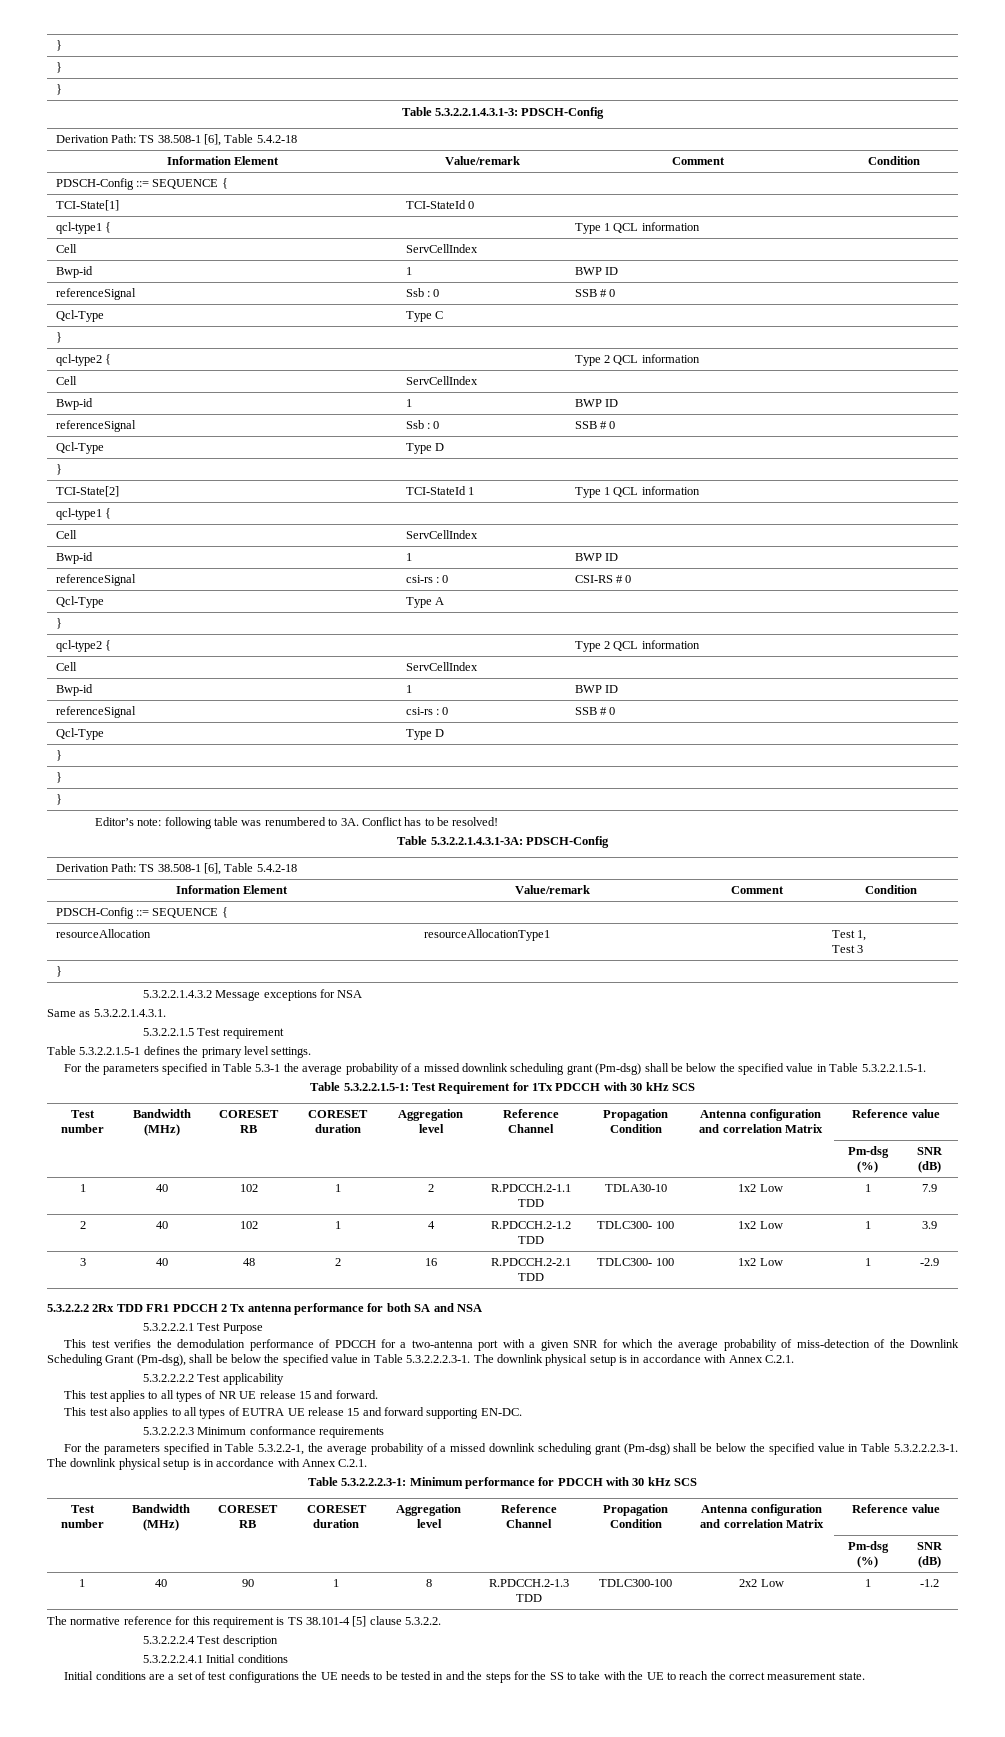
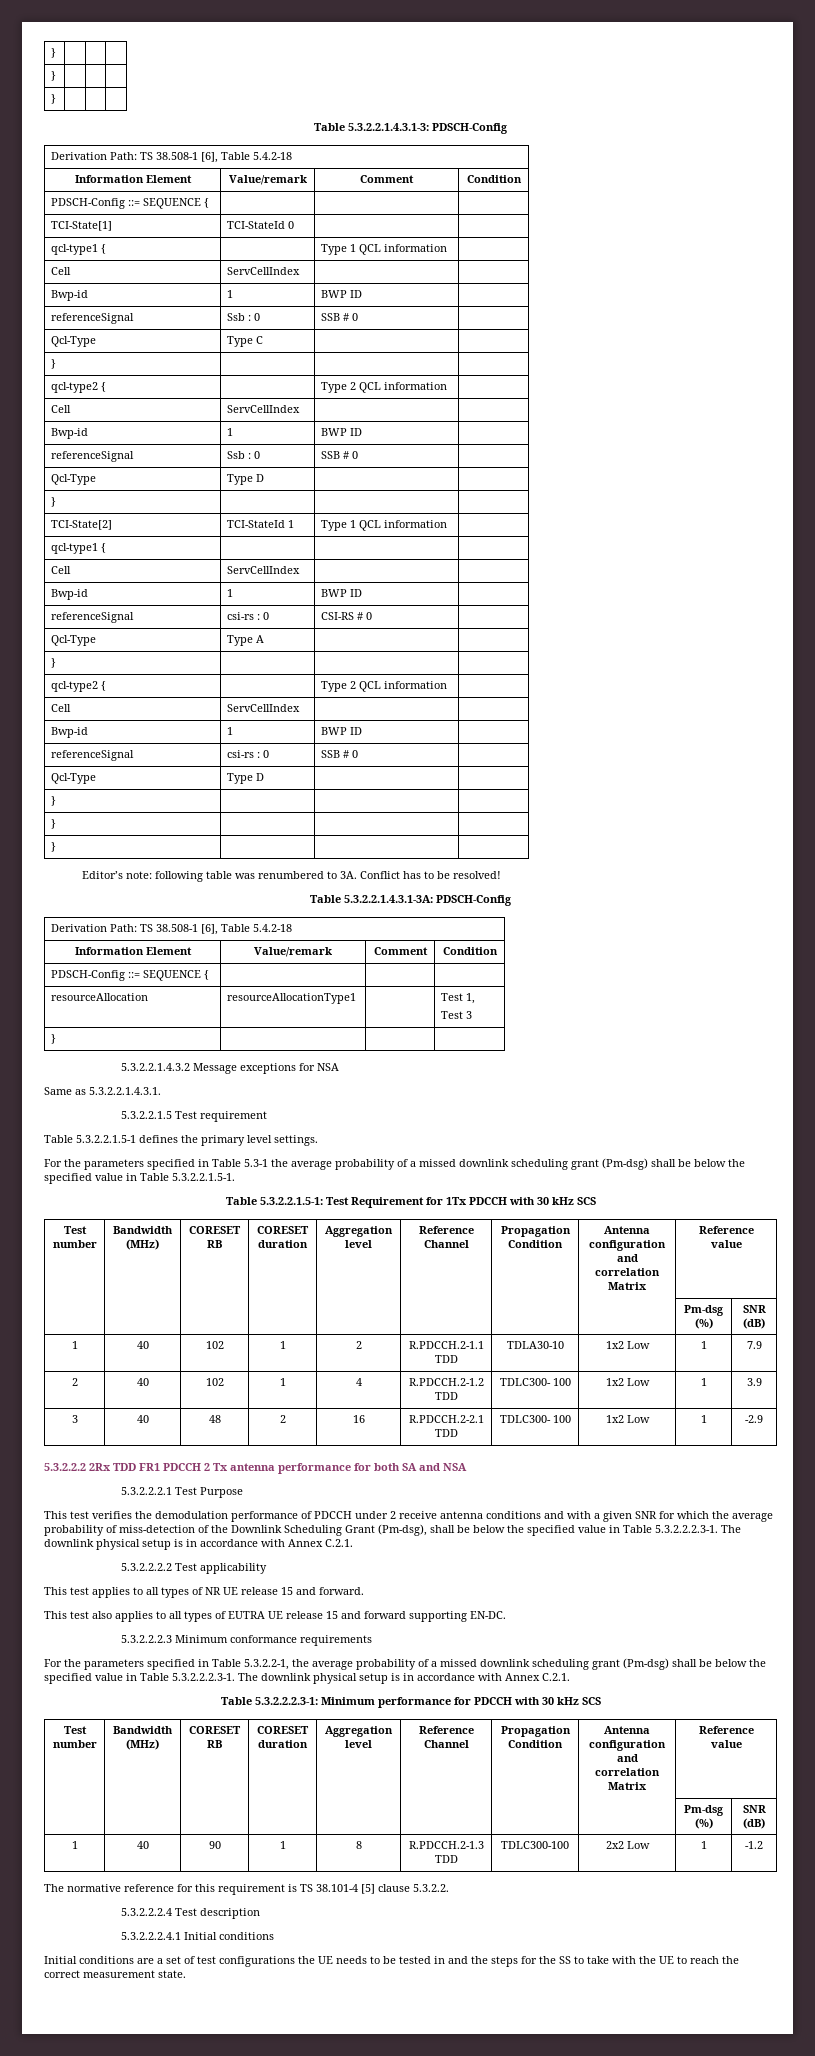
[380,1339,499,1351] for a two-antenna port -> [355,1511,564,1519] under 2 receive antenna conditions and

